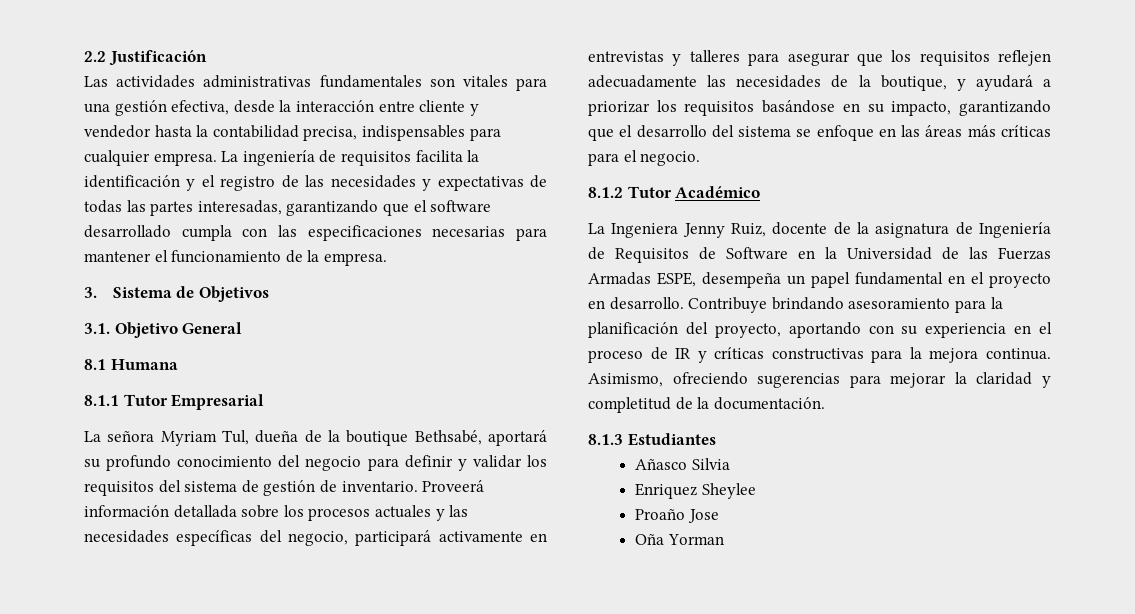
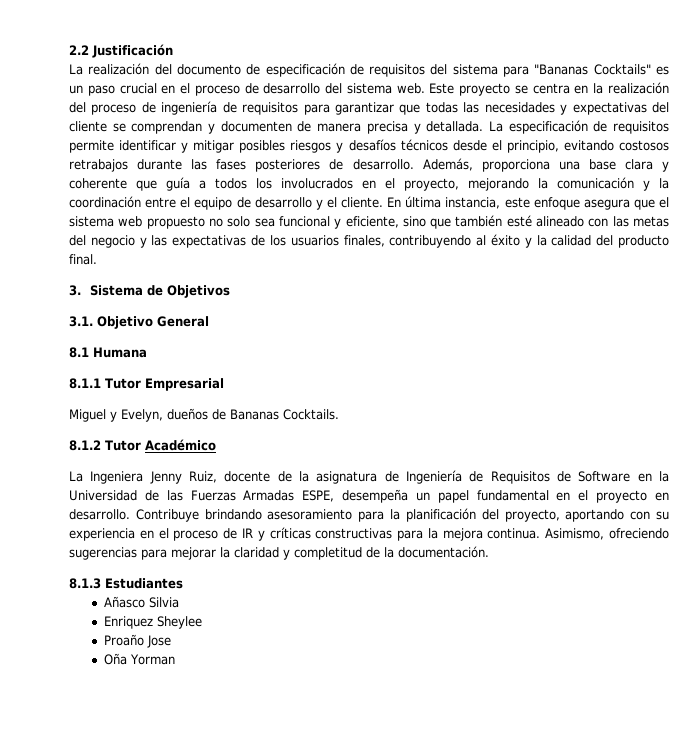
[84,75,547,91] [84,100,479,116] [84,125,501,141] [84,150,480,166] [84,175,548,191] [84,200,492,216] [84,225,547,241] [84,250,387,266] Las actividades administrativas fundamentales son vitales para una gestión efectiva, desde la interacción entre cliente y vendedor hasta la contabilidad precisa, indispensables para cualquier empresa. La ingeniería de requisitos facilita la identificación y el registro de las necesidades y expectativas de todas las partes interesadas, garantizando que el software desarrollado cumpla con las especificaciones necesarias para mantener el funcionamiento de la empresa. -> [69,63,669,77] [69,82,669,96] [69,101,670,115] [69,120,669,134] [69,139,670,153] [69,158,669,172] [69,177,669,191] [69,196,669,210] [69,215,669,229] [69,234,669,248] [69,254,97,265] La realización del documento de especificación de requisitos del sistema para "Bananas Cocktails" es un paso crucial en el proceso de desarrollo del sistema web. Este proyecto se centra en la realización del proceso de ingeniería de requisitos para garantizar que todas las necesidades y expectativas del cliente se comprendan y documenten de manera precisa y detallada. La especificación de requisitos permite identificar y mitigar posibles riesgos y desafíos técnicos desde el principio, evitando costosos retrabajos durante las fases posteriores de desarrollo. Además, proporciona una base clara y coherente que guía a todos los involucrados en el proyecto, mejorando la comunicación y la coordinación entre el equipo de desarrollo y el cliente. En última instancia, este enfoque asegura que el sistema web propuesto no solo sea funcional y eficiente, sino que también esté alineado con las metas del negocio y las expectativas de los usuarios finales, contribuyendo al éxito y la calidad del producto final.
[84,430,547,446] [84,455,547,471] [84,480,485,496] [84,505,469,521] [84,530,547,546] [588,50,1051,66] [588,75,1051,91] [588,100,1051,116] [588,125,1051,141] [588,150,701,166] La señora Myriam Tul, dueña de la boutique Bethsabé, aportará su profundo conocimiento del negocio para definir y validar los requisitos del sistema de gestión de inventario. Proveerá información detallada sobre los procesos actuales y las necesidades específicas del negocio, participará activamente en entrevistas y talleres para asegurar que los requisitos reflejen adecuadamente las necesidades de la boutique, y ayudará a priorizar los requisitos basándose en su impacto, garantizando que el desarrollo del sistema se enfoque en las áreas más críticas para el negocio. -> [69,408,339,422] Miguel y Evelyn, dueños de Bananas Cocktails.

